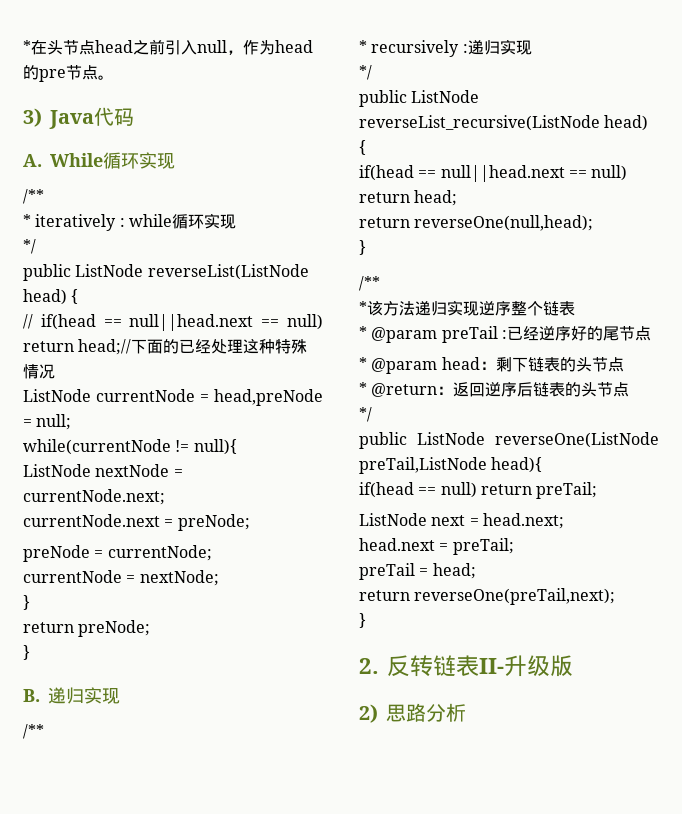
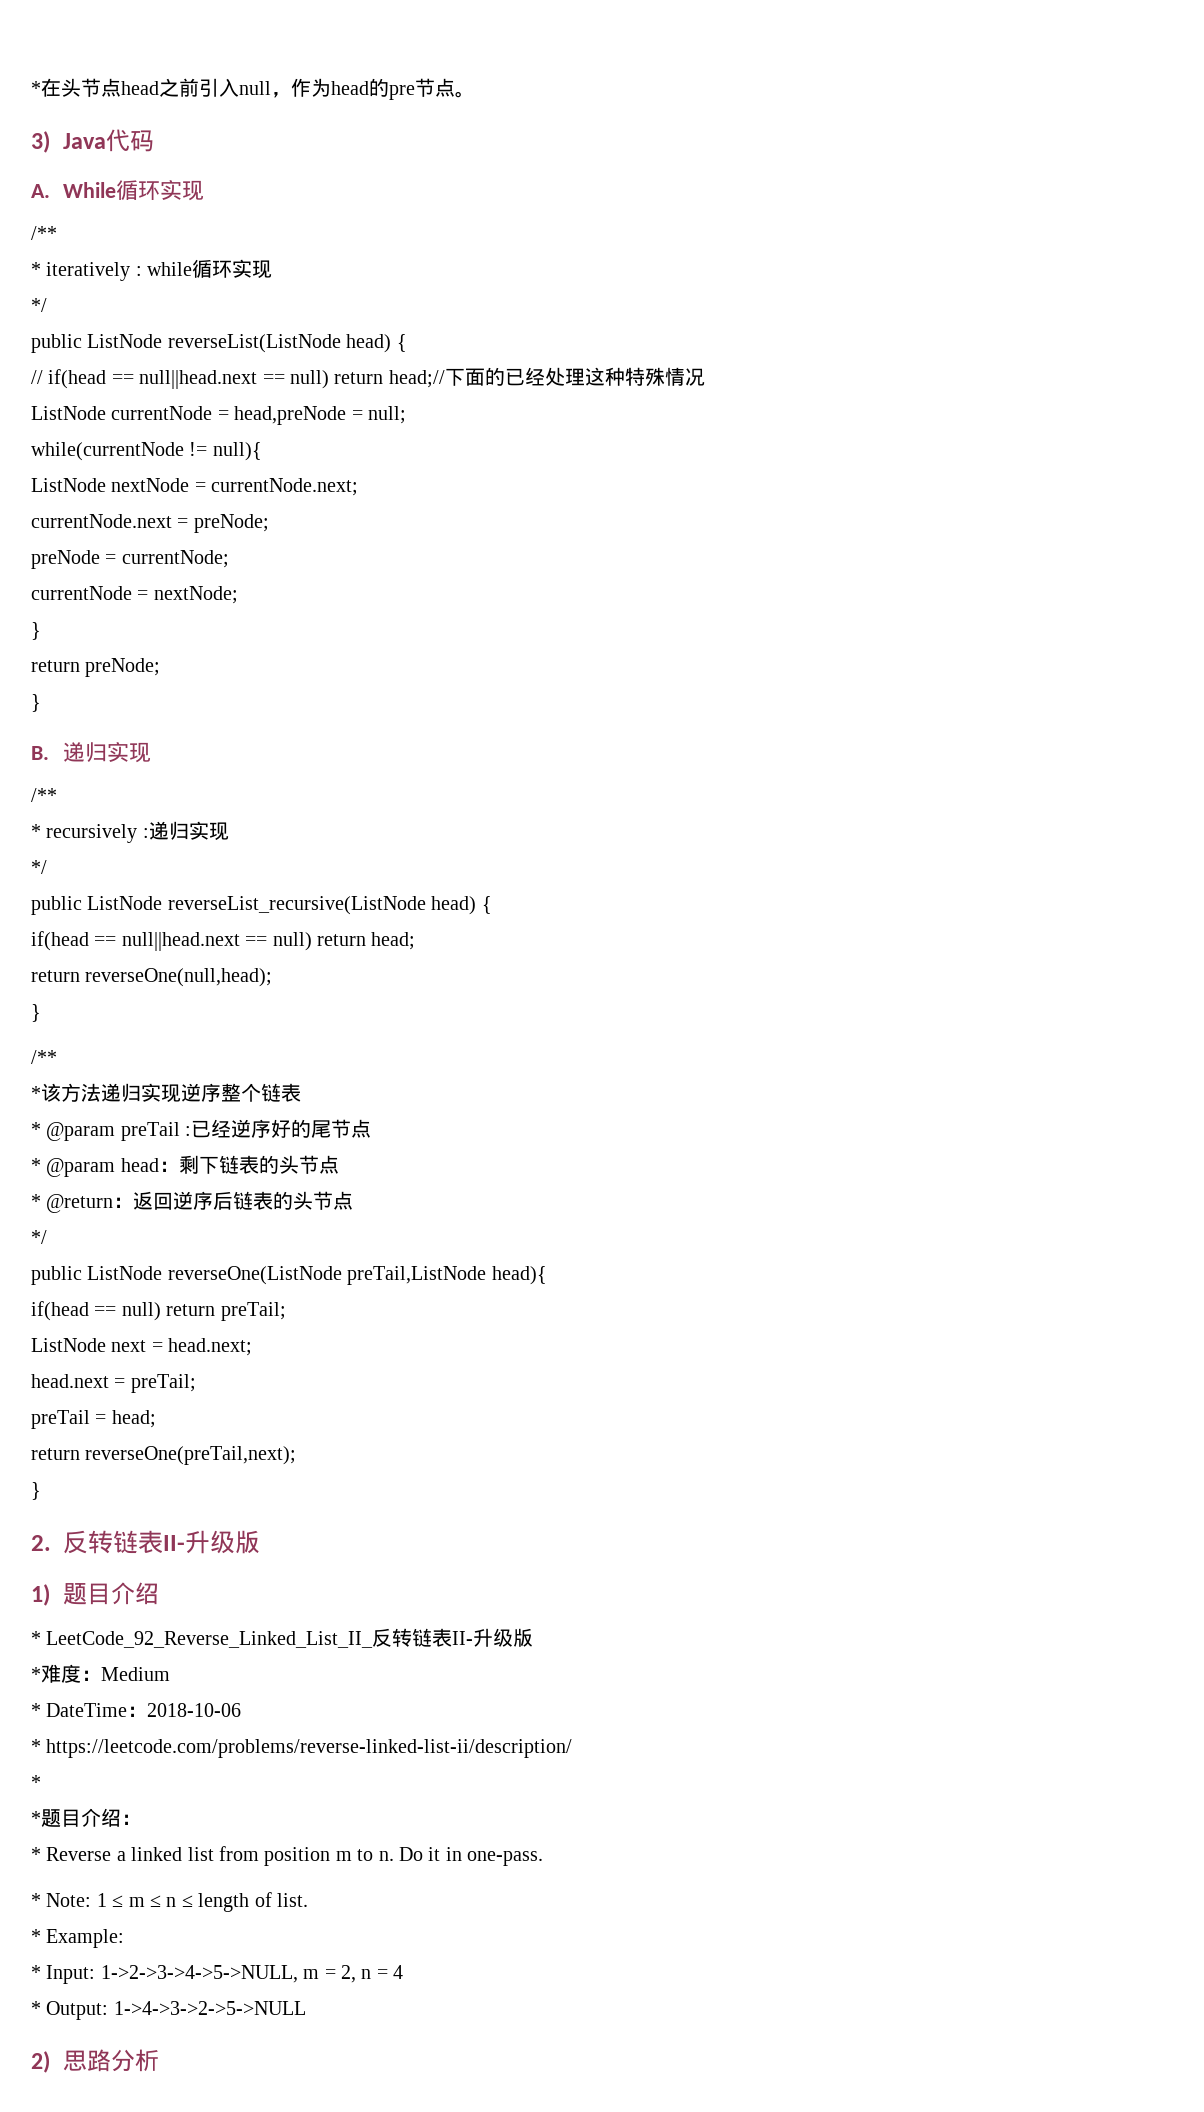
(573, 666) none -> [31,1582,160,1606] [31,1628,534,1648] [31,1664,170,1683] [31,1703,242,1717] [31,1739,573,1758] [31,1775,41,1789] [31,1808,141,1827] [31,1846,544,1866] [31,1892,308,1912] [31,1929,125,1948] [31,1965,404,1984] [31,2001,306,2020] // 1)题目介绍 // * LeetCode_92_Reverse_Linked_List_II_反转链表II-升级版 // *难度：Medium // * DateTime：2018-10-06 // * https://leetcode.com/problems/reverse-linked-list-ii/description/ // * // *题目介绍： // * Reverse a linked list from position m to n. Do it in one-pass. // * Note: 1 ≤ m ≤ n ≤ length of list. // * Example: // * Input: 1->2->3->4->5->NULL, m = 2, n = 4 // * Output: 1->4->3->2->5->NULL

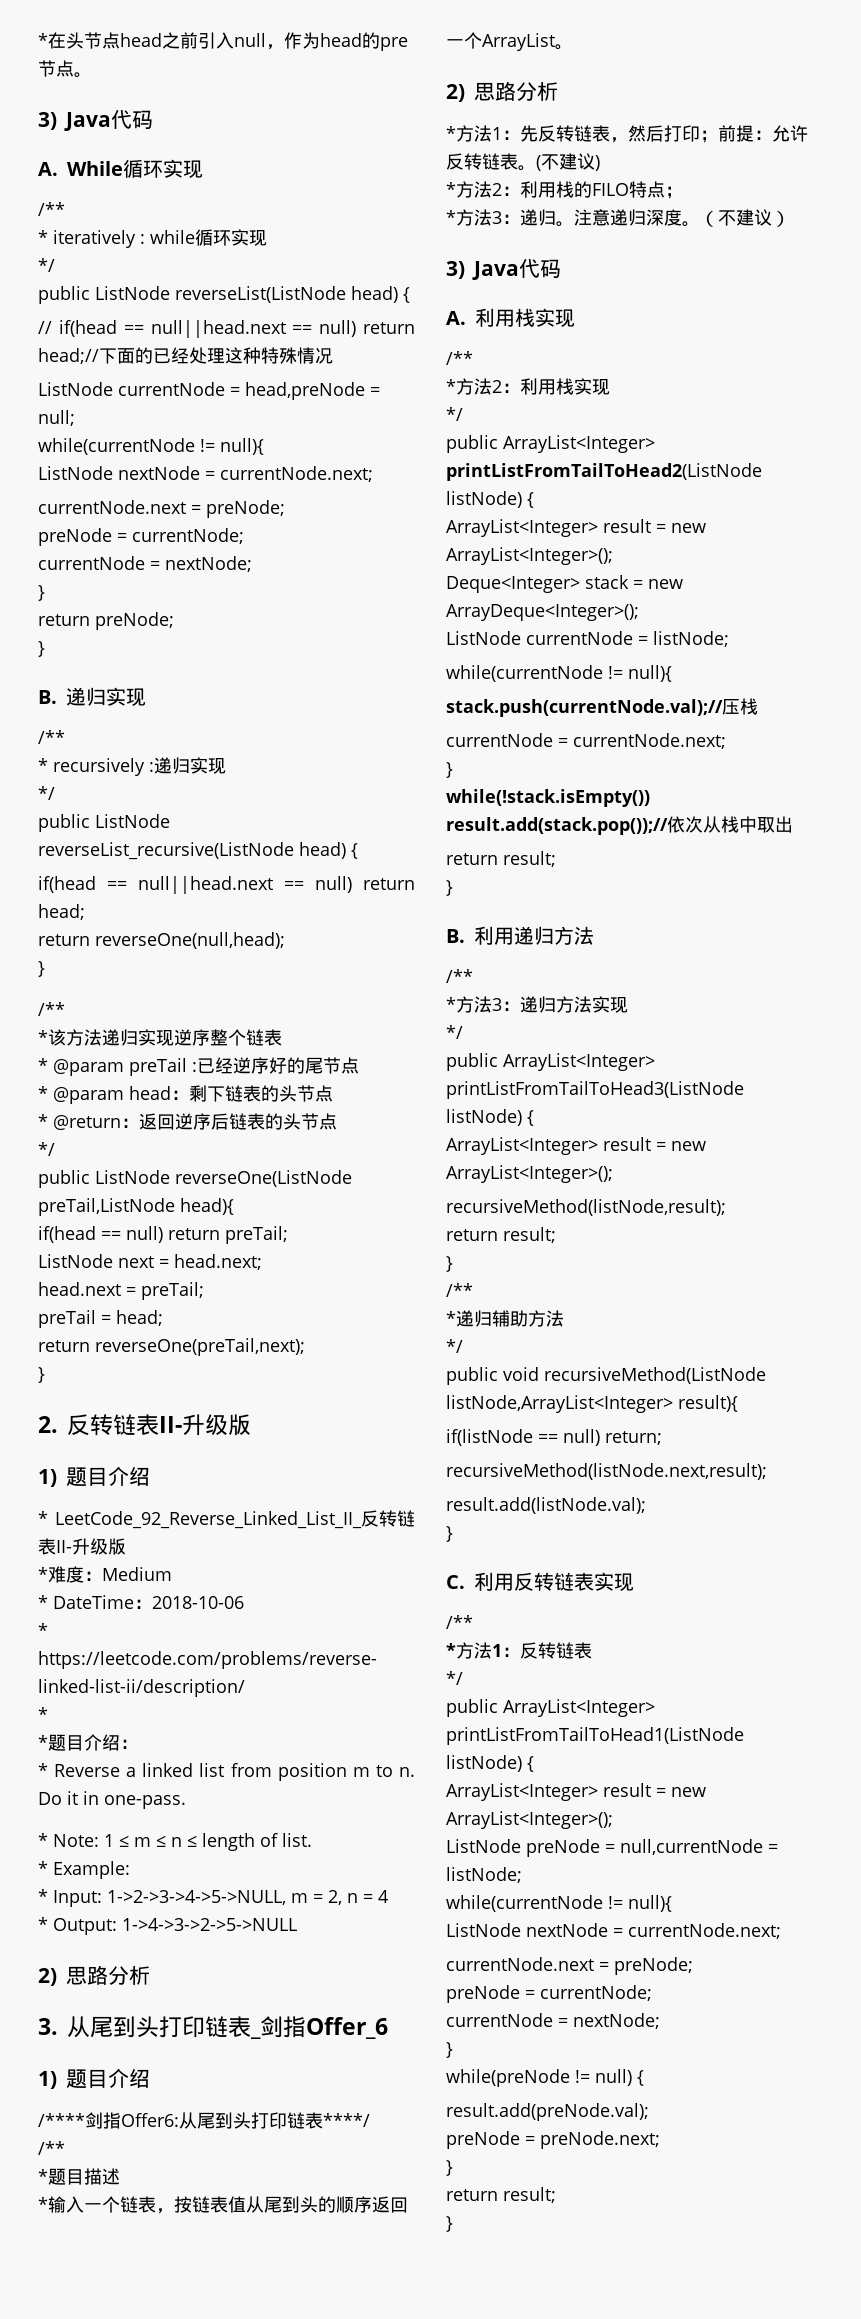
(160, 2060) none -> [38,2016,388,2039] [38,2069,151,2089] [38,2112,370,2129] [38,2141,65,2155] [38,2168,120,2185] [38,2196,408,2214] [446,32,573,51] [446,81,559,102] [446,125,808,143] [446,153,600,171] [446,181,683,199] [446,209,790,227] [446,259,562,280] [446,308,575,328] [446,351,473,365] [446,378,610,395] [446,407,463,421] [446,435,655,453] [446,463,762,481] [446,491,534,508] [446,519,706,537] [446,547,613,565] [446,575,683,593] [446,604,639,621] [446,631,729,647] [446,665,672,682] [446,698,758,717] [446,733,726,749] [446,762,453,778] [446,789,650,807] [446,816,793,835] [446,851,556,867] [446,880,453,896] [446,926,595,945] [446,969,473,983] [446,996,628,1013] [446,1025,463,1039] [446,1053,655,1071] [446,1081,744,1099] [446,1109,534,1126] [446,1137,706,1155] [446,1165,613,1183] [446,1199,726,1216] [446,1227,556,1243] [446,1256,453,1272] [446,1283,473,1297] [446,1310,564,1327] [446,1339,463,1353] [446,1367,766,1385] [446,1395,738,1413] [446,1429,662,1446] [446,1463,767,1480] [446,1497,646,1514] [446,1526,453,1542] [446,1572,635,1592] [446,1615,473,1629] [446,1642,592,1659] [446,1671,463,1685] [446,1699,655,1717] [446,1727,744,1745] [446,1755,534,1772] [446,1783,706,1801] [446,1811,613,1829] [446,1839,778,1857] [446,1867,522,1883] [446,1895,672,1912] [446,1923,781,1939] [446,1957,693,1975] [446,1985,652,2003] [446,2013,660,2029] [446,2042,453,2058] [446,2069,644,2087] [446,2103,649,2121] [446,2131,660,2149] [446,2160,453,2176] [446,2187,556,2203] [446,2216,453,2232] // 3.从尾到头打印链表_剑指Offer_6 // 1)题目介绍 // /****剑指Offer6:从尾到头打印链表****/ // /** // *题目描述 // *输入一个链表，按链表值从尾到头的顺序返回一个ArrayList。 // 2)思路分析 // *方法1：先反转链表，然后打印；前提：允许反转链表。(不建议) // *方法2：利用栈的FILO特点； // *方法3：递归。注意递归深度。（不建议） // 3) Java代码 // A.利用栈实现 // /** // *方法2：利用栈实现 // */ // public ArrayList<Integer> printListFromTailToHead2(ListNode listNode) { // ArrayList<Integer> result = new ArrayList<Integer>(); // Deque<Integer> stack = new ArrayDeque<Integer>(); // ListNode currentNode = listNode; // while(currentNode != null){ // stack.push(currentNode.val);//压栈 // currentNode = currentNode.next; // } // while(!stack.isEmpty()) result.add(stack.pop());//依次从栈中取出 // return result; // } // B.利用递归方法 // /** // *方法3：递归方法实现 // */ // public ArrayList<Integer> printListFromTailToHead3(ListNode listNode) { // ArrayList<Integer> result = new ArrayList<Integer>(); // recursiveMethod(listNode,result); // return result; // } // /** // *递归辅助方法 // */ // public void recursiveMethod(ListNode listNode,ArrayList<Integer> result){ // if(listNode == null) return; // recursiveMethod(listNode.next,result); // result.add(listNode.val); // } // C.利用反转链表实现 // /** // *方法1：反转链表 // */ // public ArrayList<Integer> printListFromTailToHead1(ListNode listNode) { // ArrayList<Integer> result = new ArrayList<Integer>(); // ListNode preNode = null,currentNode = listNode; // while(currentNode != null){ // ListNode nextNode = currentNode.next; // currentNode.next = preNode; // preNode = currentNode; // currentNode = nextNode; // } // while(preNode != null) { // result.add(preNode.val); // preNode = preNode.next; // } // return result; // }

